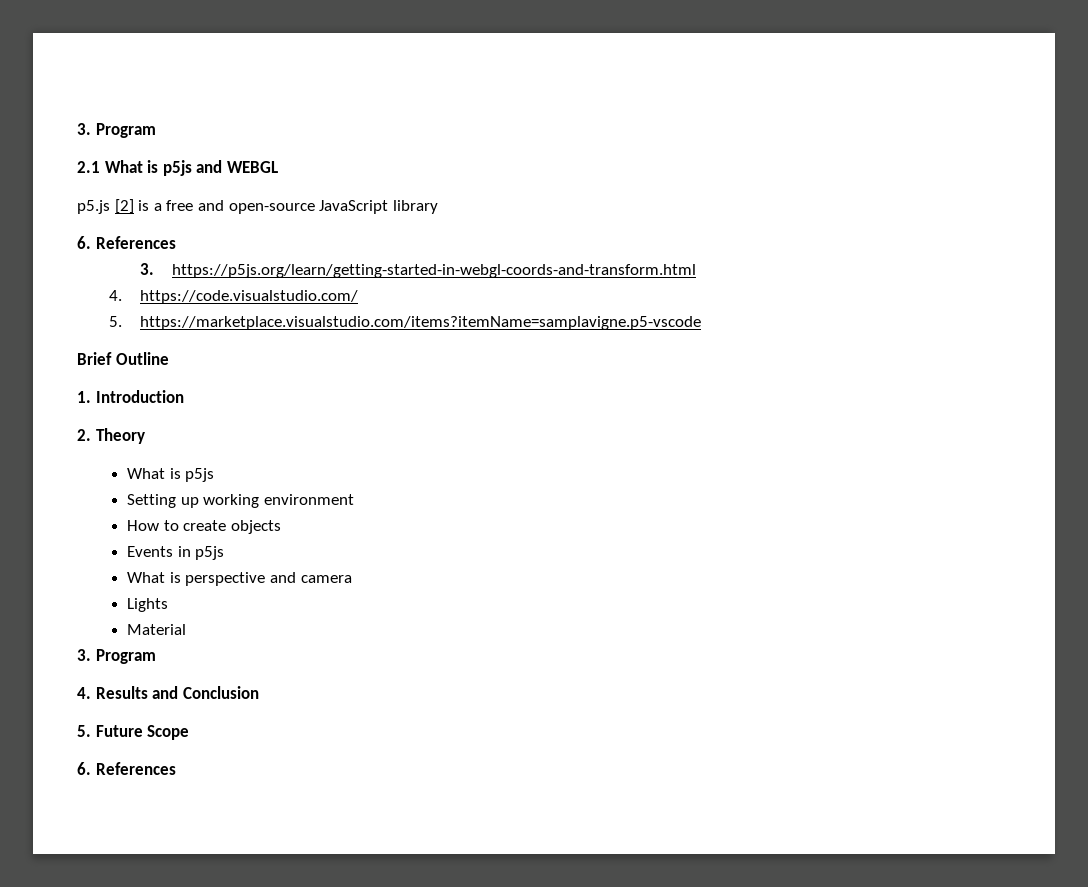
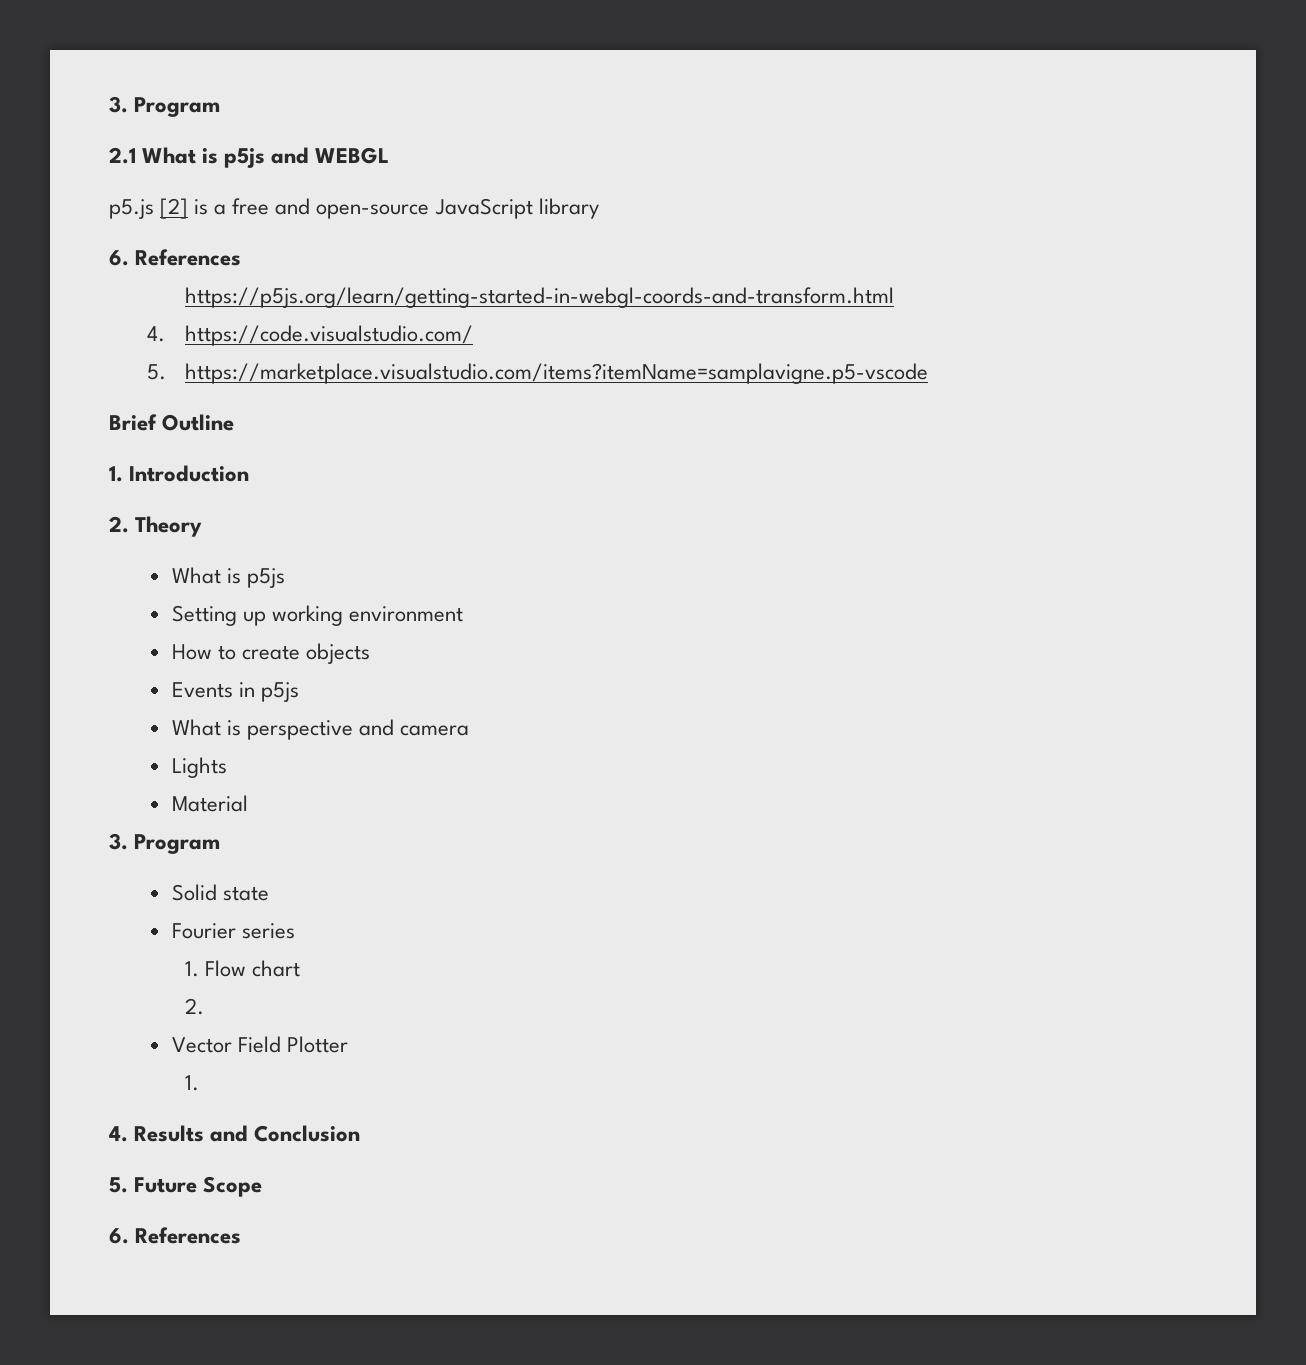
[140,263,155,275] 3. -> (242, 257) none
(156, 656) none -> [171,884,269,901] [171,923,295,939] [184,960,300,977] [184,998,204,1015] [171,1036,348,1053] [184,1075,199,1091] // Solid state // Fourier series // 1. Flow chart // 2. // Vector Field Plotter // 1.

